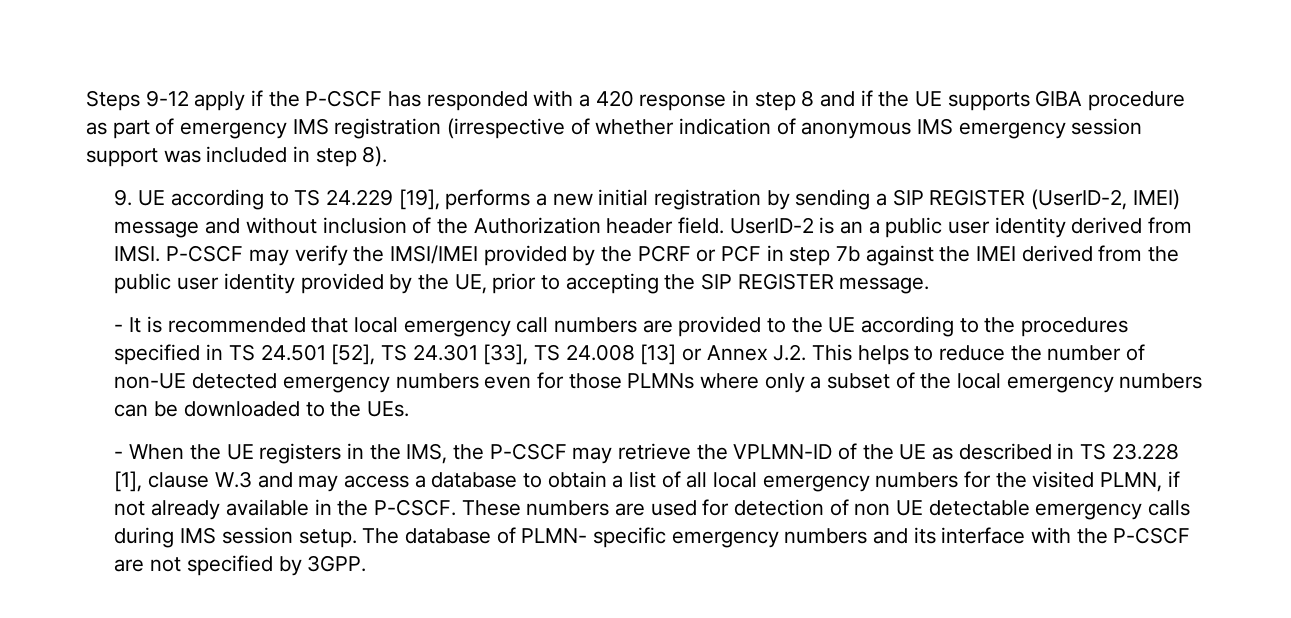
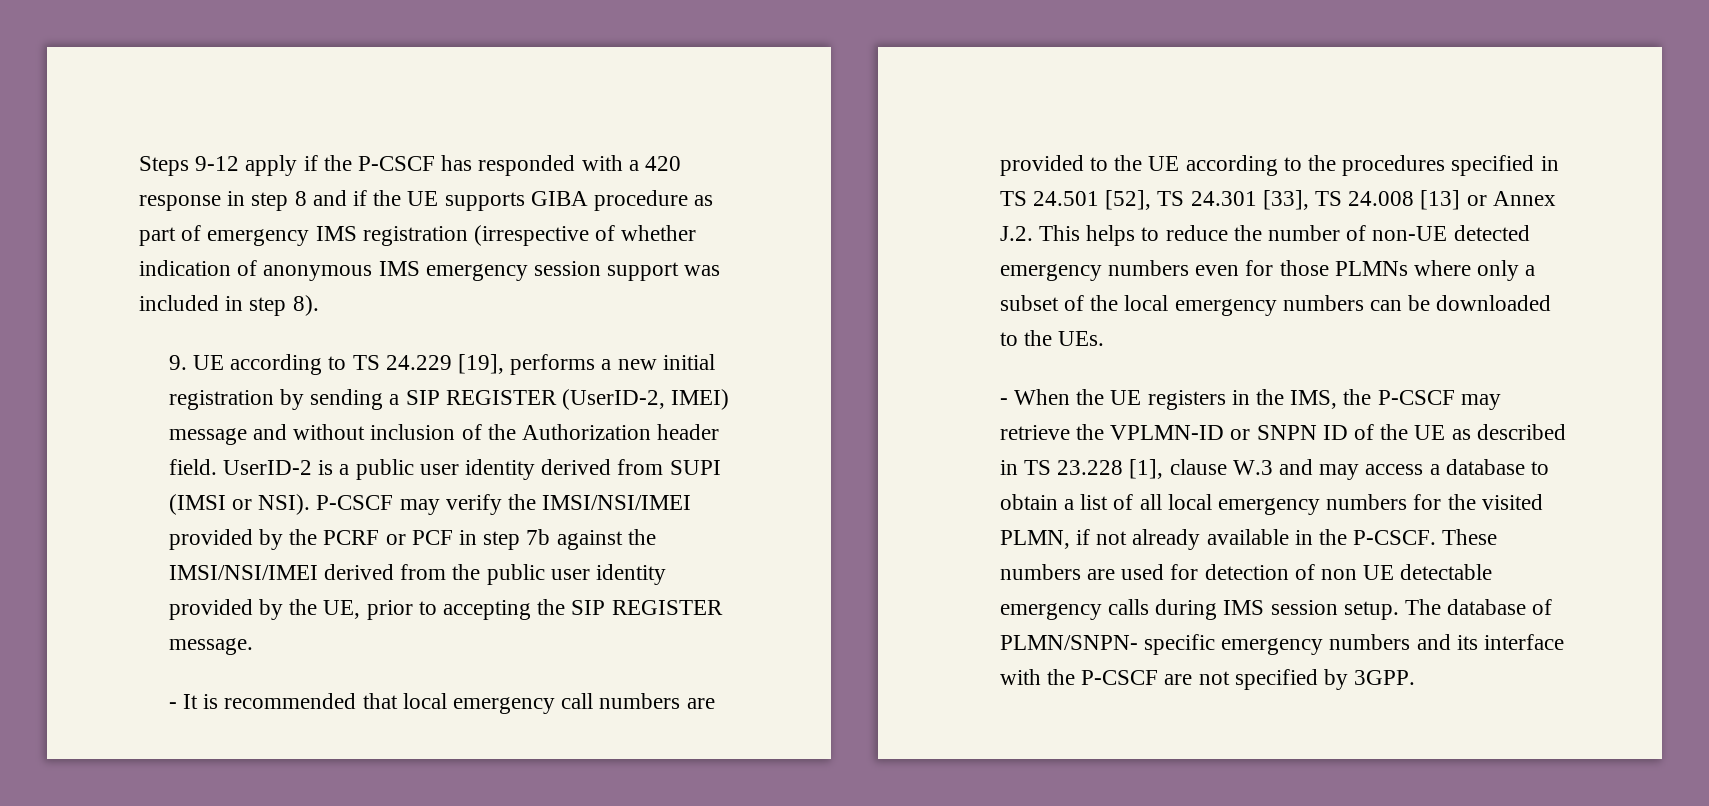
[839,221,863,234] an -> (334, 467) none
[114,245,161,262] IMSI. -> [669,460,721,475] [168,494,311,515] SUPI (IMSI or NSI).
[389,245,478,264] IMSI/IMEI -> [542,495,692,510] IMSI/NSI/IMEI
[975,246,1016,261] IMEI -> [168,565,318,580] IMSI/NSI/IMEI
(833, 451) none -> [1230,425,1348,440] or SNPN ID
[521,528,588,543] PLMN- -> [999,635,1138,650] PLMN/SNPN-

